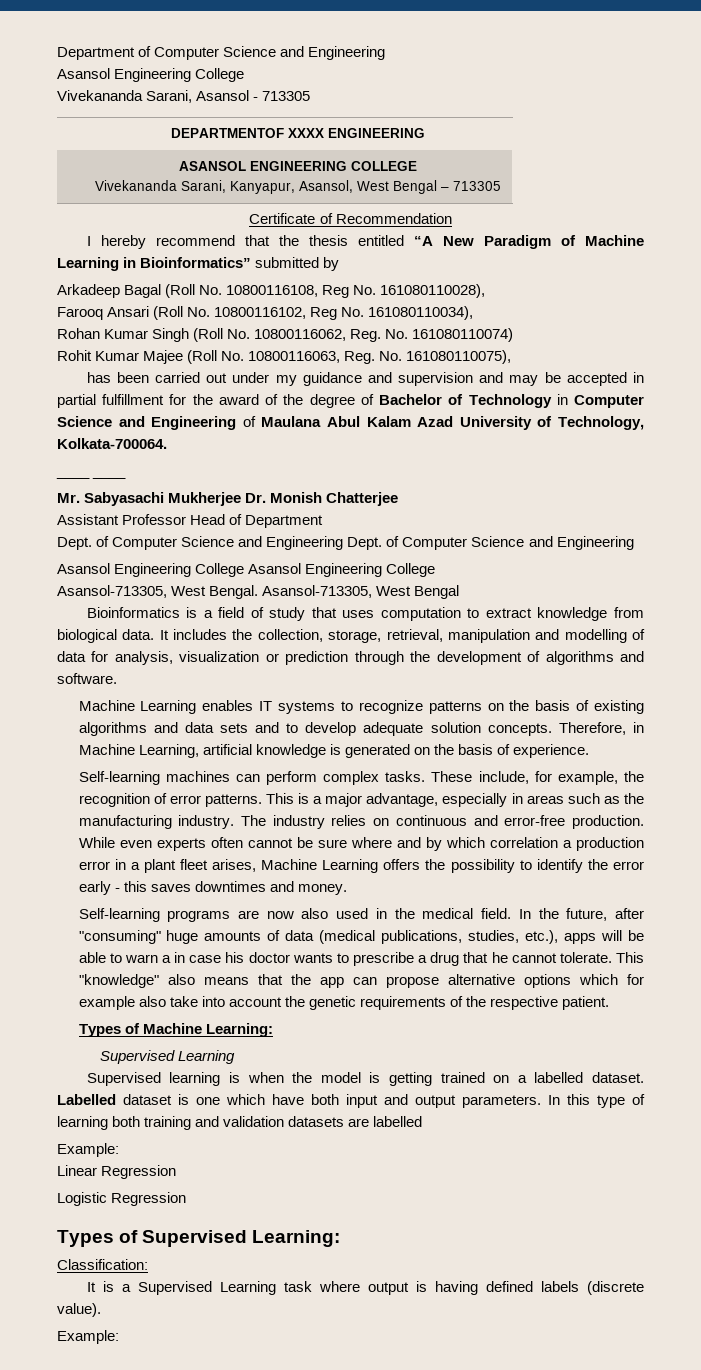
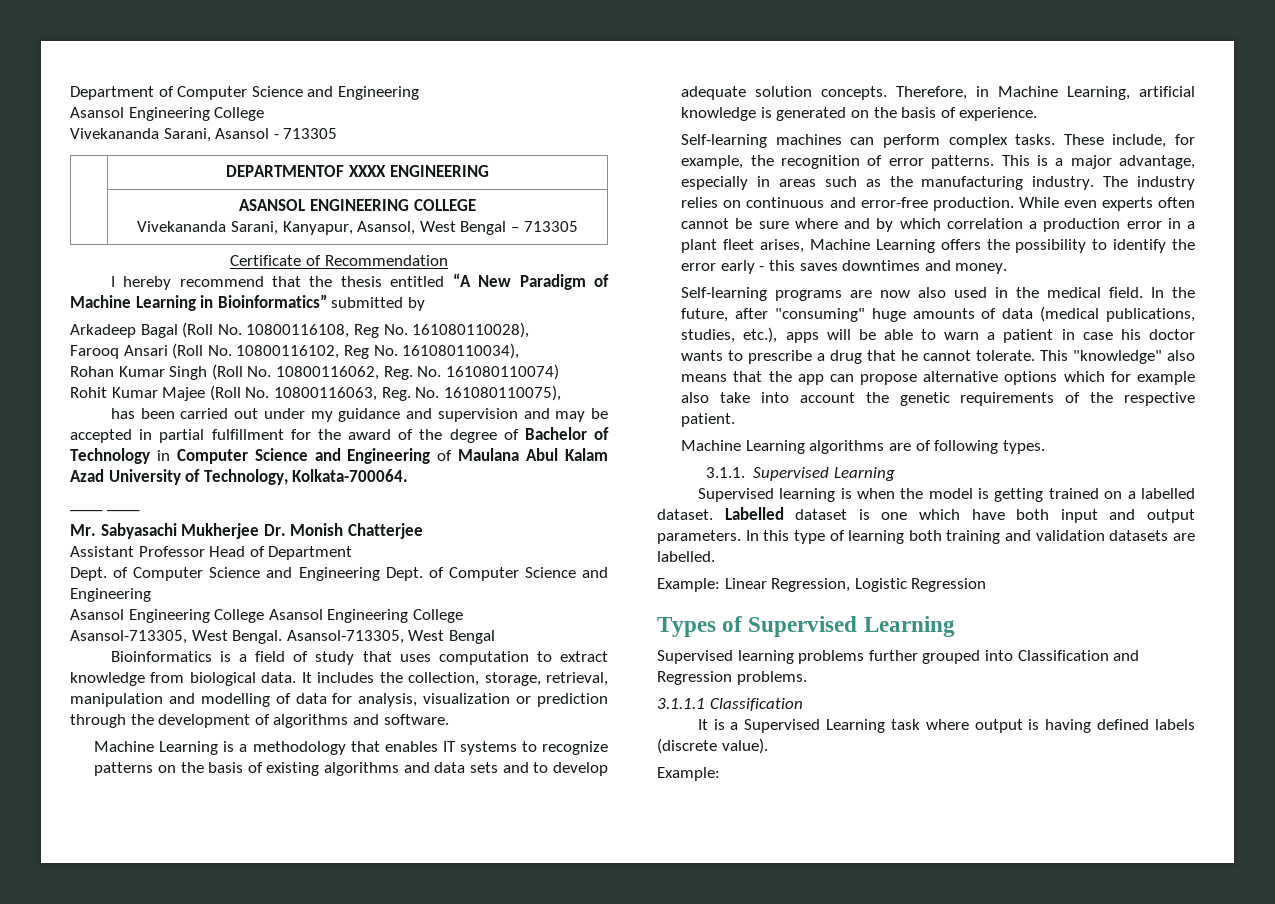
(197, 707) none -> [223,741,380,755] is a methodology that
(171, 959) none -> [1003,329,1054,343] patient
[78,1023,273,1037] Types of Machine Learning: // -> [681,440,1045,454] [705,467,745,478] Machine Learning algorithms are of following types. // 3.1.1.
[373,1116,423,1127] [57,1143,119,1157] [57,1165,177,1179] labelled // Example: // Linear Regression // -> [657,551,715,562] [657,578,851,592] labelled. // Example: Linear Regression,
[252,1230,341,1247] [57,1259,148,1270] Learning: // Classification: -> [863,616,955,637] [657,650,1140,664] [657,671,807,685] [657,698,803,711] Learning // Supervised learning problems further grouped into Classification and Regression problems. // 3.1.1.1 Classification

